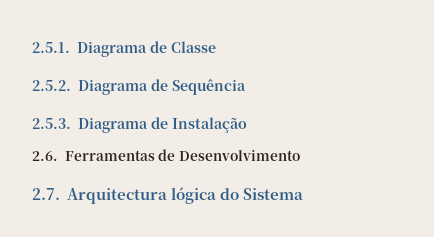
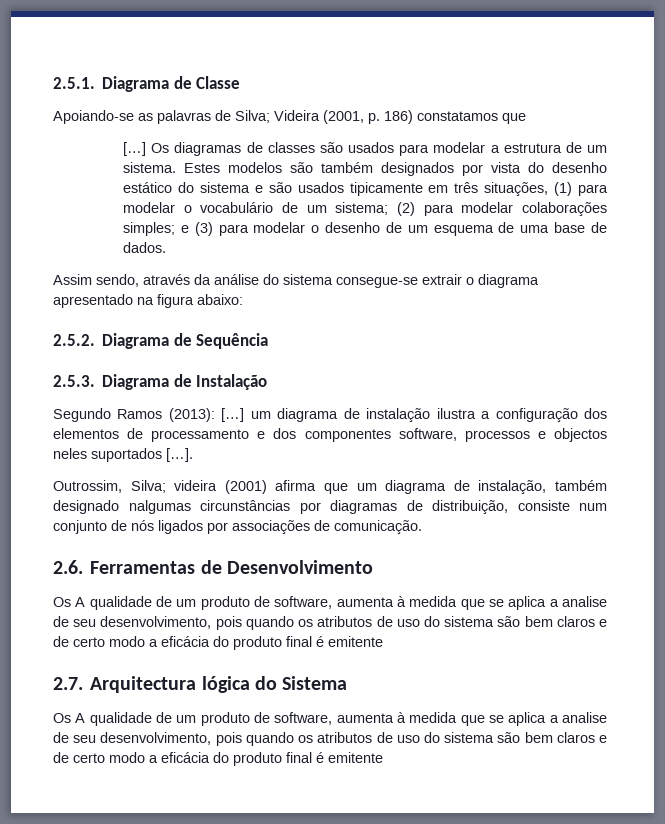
(216, 47) none -> [53,110,526,124] [123,142,607,156] [123,162,607,176] [123,182,608,196] [123,202,608,216] [123,222,608,236] [123,242,167,253] [53,274,539,288] [53,294,243,308] // Apoiando-se as palavras de Silva; Videira (2001, p. 186) constatamos que // […] Os diagramas de classes são usados para modelar a estrutura de um sistema. Estes modelos são também designados por vista do desenho estático do sistema e são usados tipicamente em três situações, (1) para modelar o vocabulário de um sistema; (2) para modelar colaborações simples; e (3) para modelar o desenho de um esquema de uma base de dados. // Assim sendo, através da análise do sistema consegue-se extrair o diagrama apresentado na figura abaixo:
[32,149,301,161] 2.6. Ferramentas de Desenvolvimento -> [53,408,607,422] [53,428,607,442] [53,448,193,462] [53,480,608,494] [53,500,607,514] [53,520,422,534] [53,560,373,574] [53,596,607,610] [53,616,608,630] [53,636,383,650] Segundo Ramos (2013): […] um diagrama de instalação ilustra a configuração dos elementos de processamento e dos componentes software, processos e objectos neles suportados […]. // Outrossim, Silva; videira (2001) afirma que um diagrama de instalação, também designado nalgumas circunstâncias por diagramas de distribuição, consiste num conjunto de nós ligados por associações de comunicação. // 2.6. Ferramentas de Desenvolvimento // Os A qualidade de um produto de software, aumenta à medida que se aplica a analise de seu desenvolvimento, pois quando os atributos de uso do sistema são bem claros e de certo modo a eficácia do produto final é emitente
(303, 194) none -> [53,712,607,726] [53,732,608,746] [53,752,383,766] // Os A qualidade de um produto de software, aumenta à medida que se aplica a analise de seu desenvolvimento, pois quando os atributos de uso do sistema são bem claros e de certo modo a eficácia do produto final é emitente

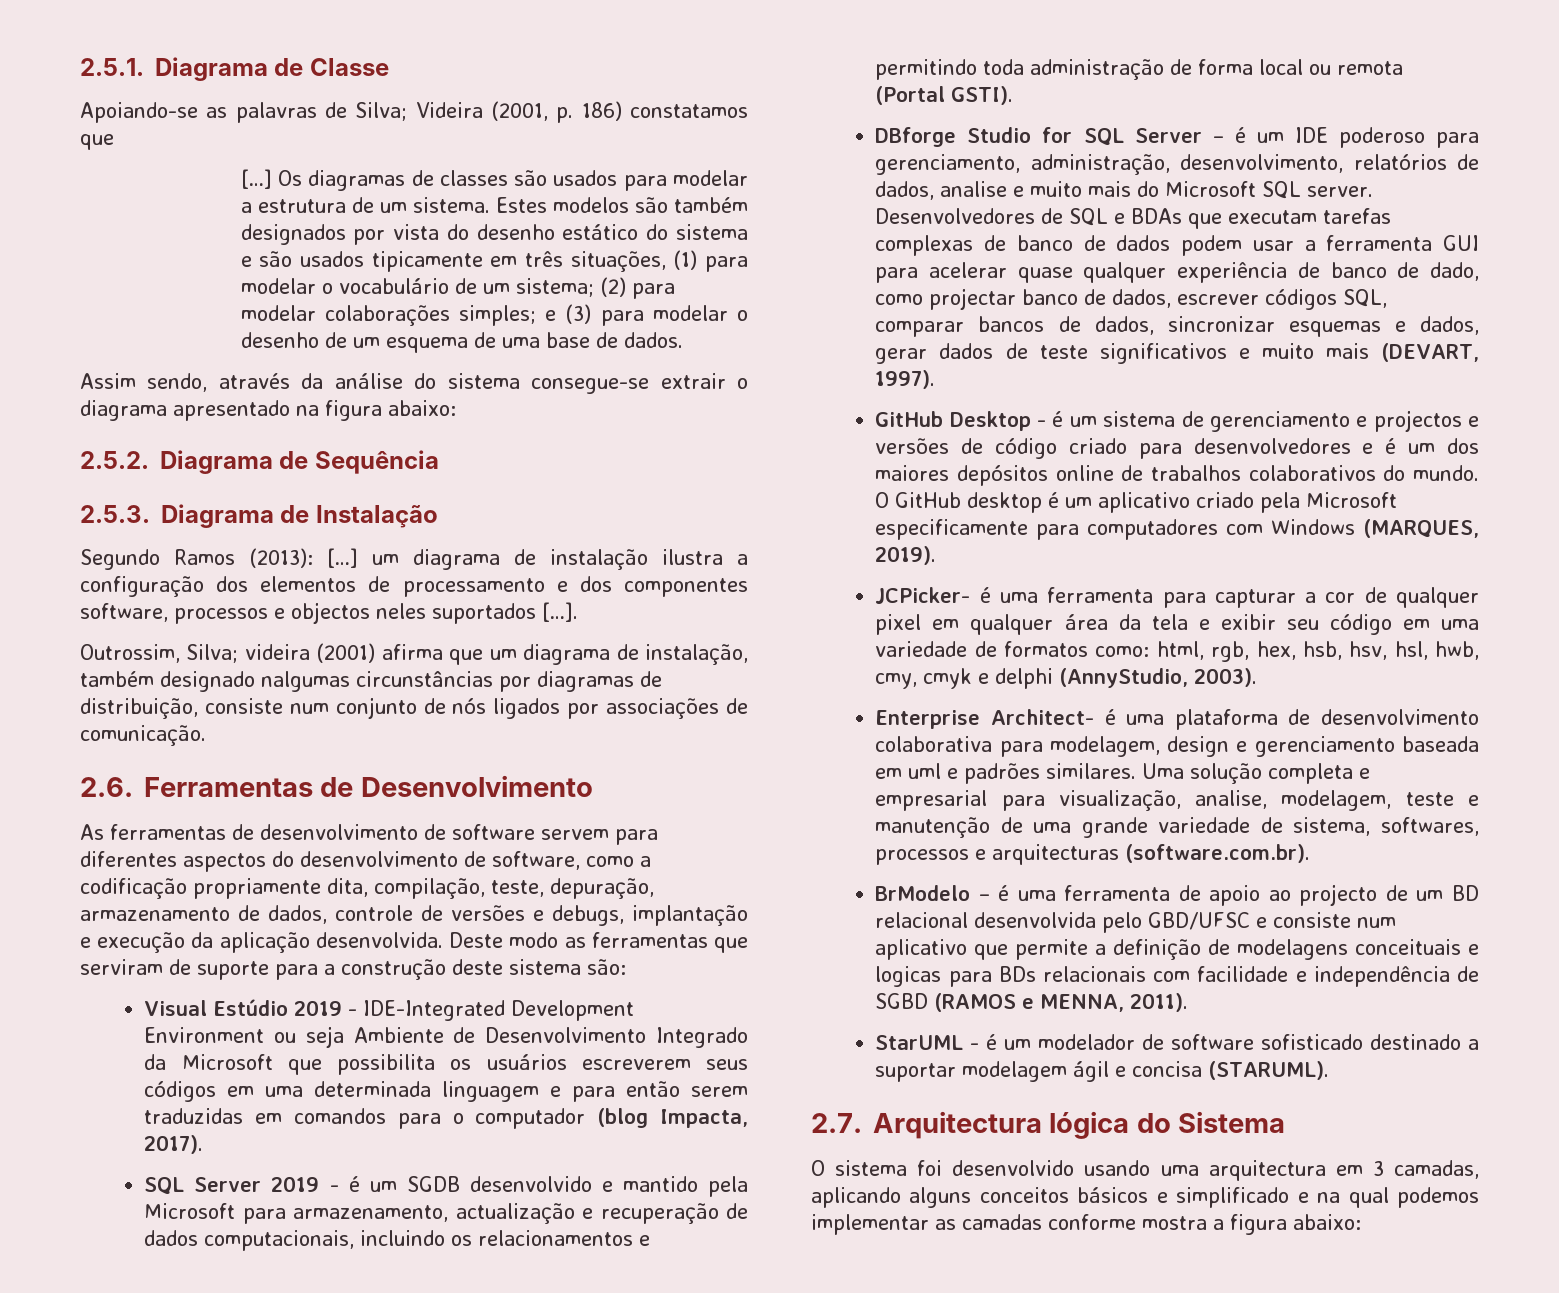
[53,596,607,610] [53,616,608,630] [53,636,383,650] Os A qualidade de um produto de software, aumenta à medida que se aplica a analise de seu desenvolvimento, pois quando os atributos de uso do sistema são bem claros e de certo modo a eficácia do produto final é emitente -> [80,824,658,845] [80,851,651,872] [80,878,654,899] [80,905,748,926] [80,932,748,953] [80,959,626,980] [144,999,635,1021] [144,1026,748,1048] [144,1054,748,1075] [144,1081,748,1102] [144,1108,748,1129] [144,1135,204,1154] [144,1176,749,1197] [144,1203,748,1224] [144,1230,651,1251] [875,59,1404,80] [875,86,1014,105] [875,127,1479,148] [875,154,1479,175] [875,181,1374,200] [875,208,1392,229] [875,235,1479,256] [875,262,1479,283] [875,288,1388,310] [875,316,1479,337] [875,343,1480,364] [875,370,936,389] [875,410,1479,432] [875,438,1479,459] [875,465,1479,486] [875,492,1398,513] [875,519,1479,540] [875,546,937,565] [875,587,1479,608] [875,614,1479,635] [875,641,1479,662] [875,668,1258,689] [875,709,1479,730] [875,736,1479,757] [875,763,1371,784] [875,790,1479,811] [875,817,1479,838] [875,844,1311,865] [875,884,1479,906] [875,912,1397,933] [875,939,1479,960] [875,966,1479,987] [875,993,1189,1012] [875,1034,1479,1050] [875,1061,1330,1082] As ferramentas de desenvolvimento de software servem para diferentes aspectos do desenvolvimento de software, como a codificação propriamente dita, compilação, teste, depuração, armazenamento de dados, controle de versões e debugs, implantação e execução da aplicação desenvolvida. Deste modo as ferramentas que serviram de suporte para a construção deste sistema são: // Visual Estúdio 2019 - IDE-Integrated Development Environment ou seja Ambiente de Desenvolvimento Integrado da Microsoft que possibilita os usuários escreverem seus códigos em uma determinada linguagem e para então serem traduzidas em comandos para o computador (blog Impacta, 2017). // SQL Server 2019 - é um SGDB desenvolvido e mantido pela Microsoft para armazenamento, actualização e recuperação de dados computacionais, incluindo os relacionamentos e permitindo toda administração de forma local ou remota (Portal GSTI). // DBforge Studio for SQL Server – é um IDE poderoso para gerenciamento, administração, desenvolvimento, relatórios de dados, analise e muito mais do Microsoft SQL server. Desenvolvedores de SQL e BDAs que executam tarefas complexas de banco de dados podem usar a ferramenta GUI para acelerar quase qualquer experiência de banco de dado, como projectar banco de dados, escrever códigos SQL, comparar bancos de dados, sincronizar esquemas e dados, gerar dados de teste significativos e muito mais (DEVART, 1997). // GitHub Desktop - é um sistema de gerenciamento e projectos e versões de código criado para desenvolvedores e é um dos maiores depósitos online de trabalhos colaborativos do mundo. O GitHub desktop é um aplicativo criado pela Microsoft especificamente para computadores com Windows (MARQUES, 2019). // JCPicker- é uma ferramenta para capturar a cor de qualquer pixel em qualquer área da tela e exibir seu código em uma variedade de formatos como: html, rgb, hex, hsb, hsv, hsl, hwb, cmy, cmyk e delphi (AnnyStudio, 2003). // Enterprise Architect- é uma plataforma de desenvolvimento colaborativa para modelagem, design e gerenciamento baseada em uml e padrões similares. Uma solução completa e empresarial para visualização, analise, modelagem, teste e manutenção de uma grande variedade de sistema, softwares, processos e arquitecturas (software.com.br). // BrModelo – é uma ferramenta de apoio ao projecto de um BD relacional desenvolvida pelo GBD/UFSC e consiste num aplicativo que permite a definição de modelagens conceituais e logicas para BDs relacionais com facilidade e independência de SGBD (RAMOS e MENNA, 2011). // StarUML - é um modelador de software sofisticado destinado a suportar modelagem ágil e concisa (STARUML).
[53,712,607,726] [53,732,608,746] [53,752,383,766] Os A qualidade de um produto de software, aumenta à medida que se aplica a analise de seu desenvolvimento, pois quando os atributos de uso do sistema são bem claros e de certo modo a eficácia do produto final é emitente -> [811,1160,1479,1181] [811,1187,1479,1208] [811,1214,1361,1235] O sistema foi desenvolvido usando uma arquitectura em 3 camadas, aplicando alguns conceitos básicos e simplificado e na qual podemos implementar as camadas conforme mostra a figura abaixo:

